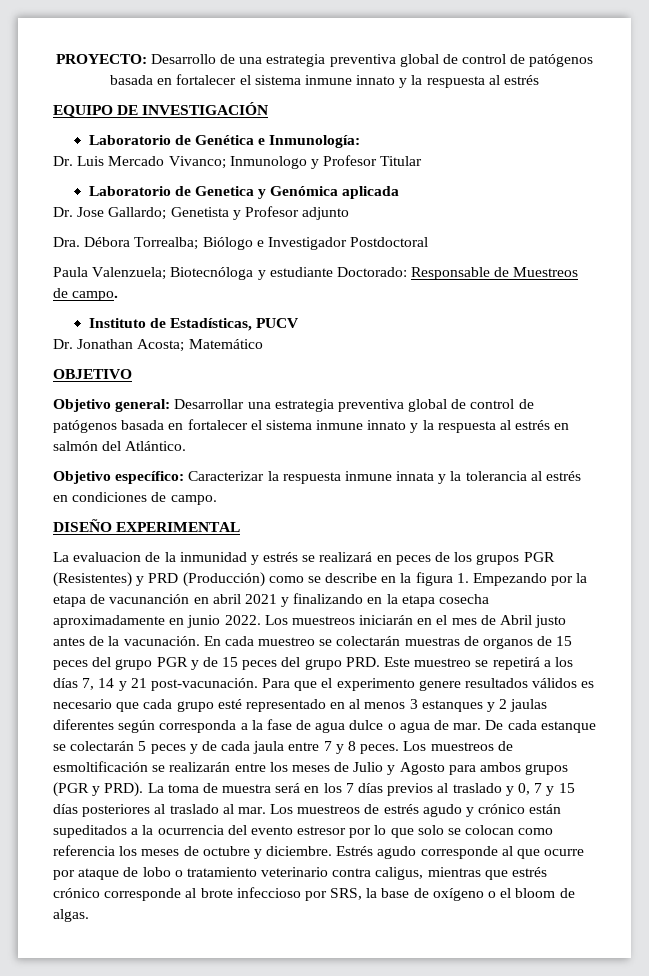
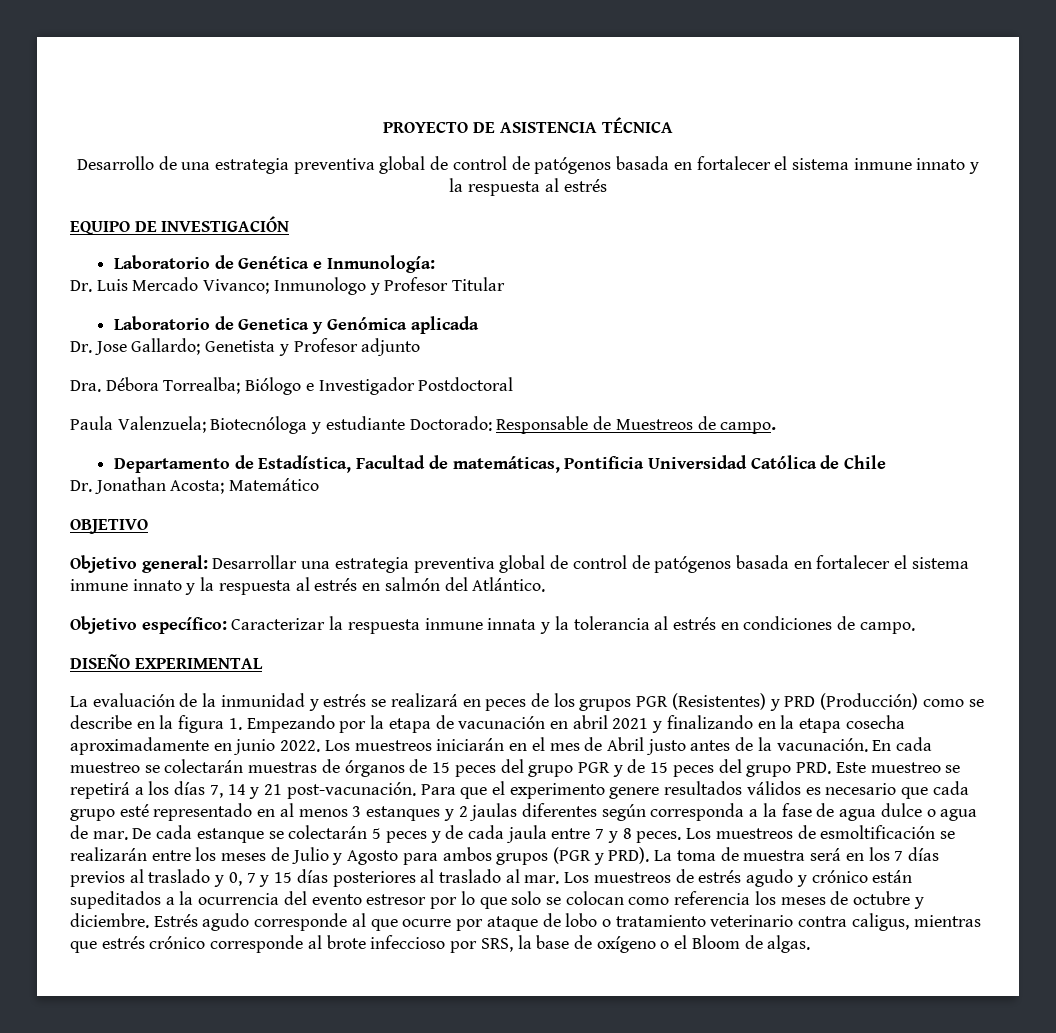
[55,54,147,64] PROYECTO: -> [383,117,673,133] PROYECTO DE ASISTENCIA TÉCNICA //
[88,318,300,331] Instituto de Estadísticas, PUCV -> [113,455,887,473] Departamento de Estadística, Facultad de matemáticas, Pontificia Universidad Católica de Chile
[73,552,142,562] evaluacion -> [92,693,175,707] evaluación
[109,594,190,604] vacunanción -> [458,716,546,729] vacunación
[483,638,534,649] organos -> [344,760,405,777] órganos
[515,888,556,898] bloom -> [691,935,740,949] Bloom

